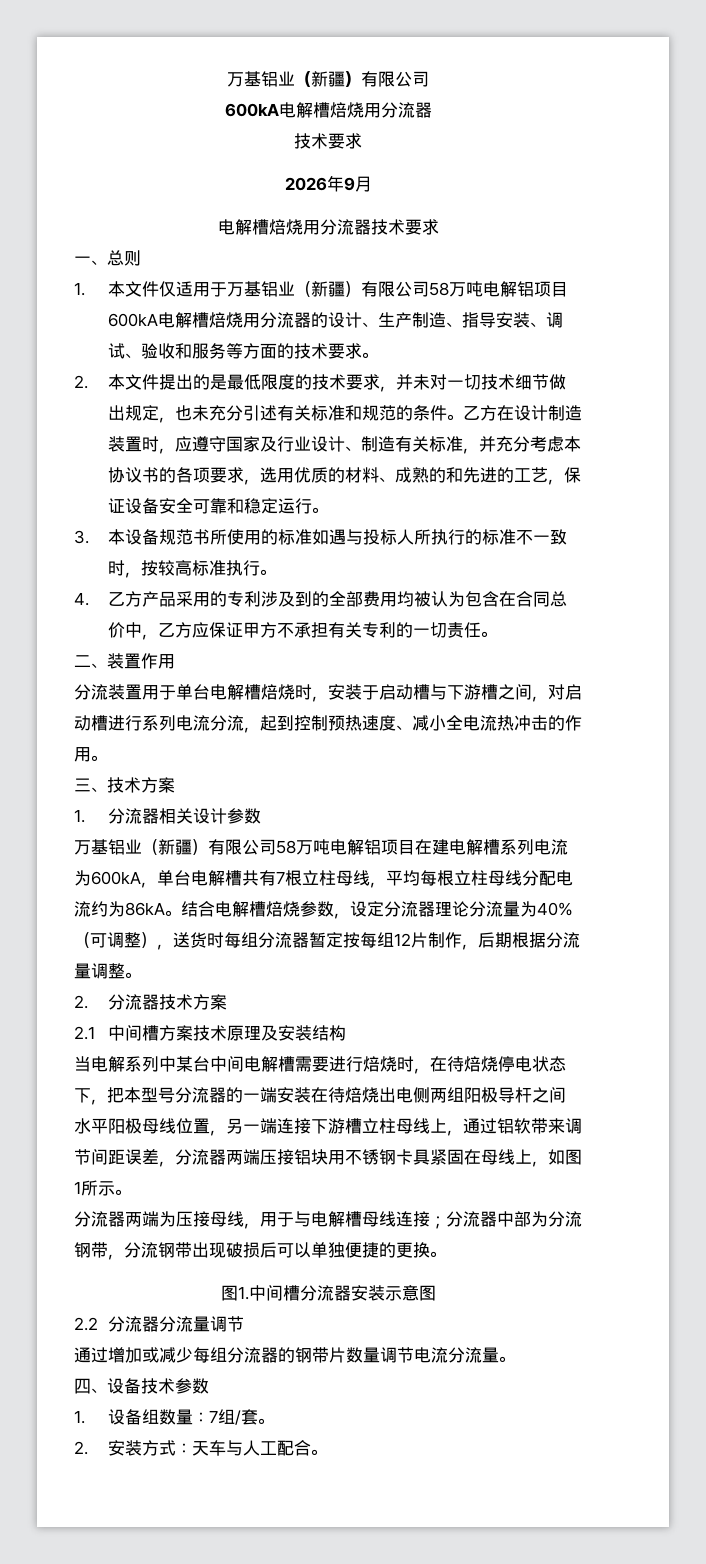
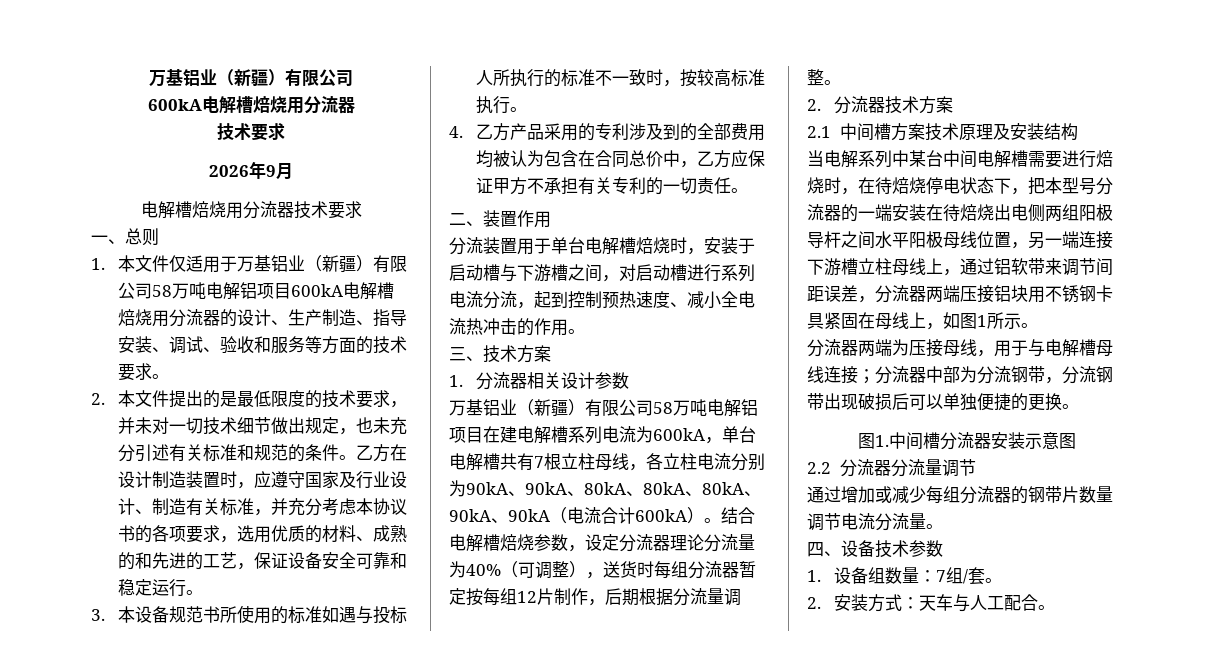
[386,870,573,886] [74,901,165,917] 平均每根立柱母线分配电流约为86kA -> [646,453,765,471] [449,480,761,497] [449,507,704,524] 各立柱电流分别为90kA、90kA、80kA、80kA、80kA、90kA、90kA（电流合计600kA）

